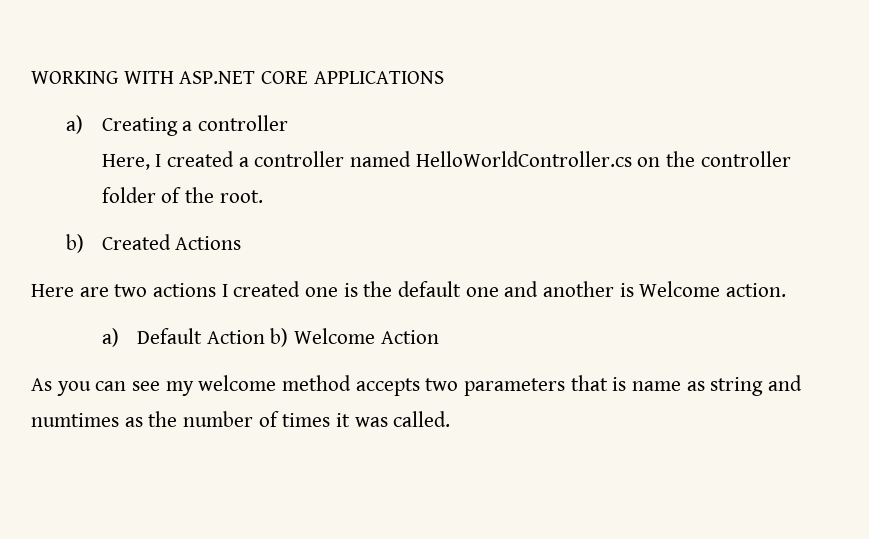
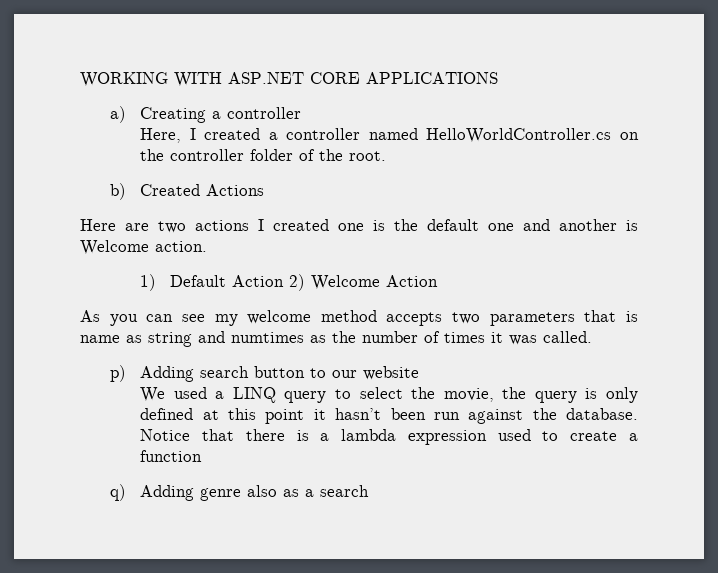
[101,328,119,347] a) -> [140,274,157,291] 1)
[270,328,289,347] b) -> [289,274,306,291] 2)
(451, 419) none -> [110,365,420,382] [140,387,638,403] [140,408,638,424] [140,429,638,445] [140,450,203,462] [110,484,370,501] // p) Adding search button to our website // We used a LINQ query to select the movie, the query is only defined at this point it hasn’t been run against the database. Notice that there is a lambda expression used to create a function // q) Adding genre also as a search

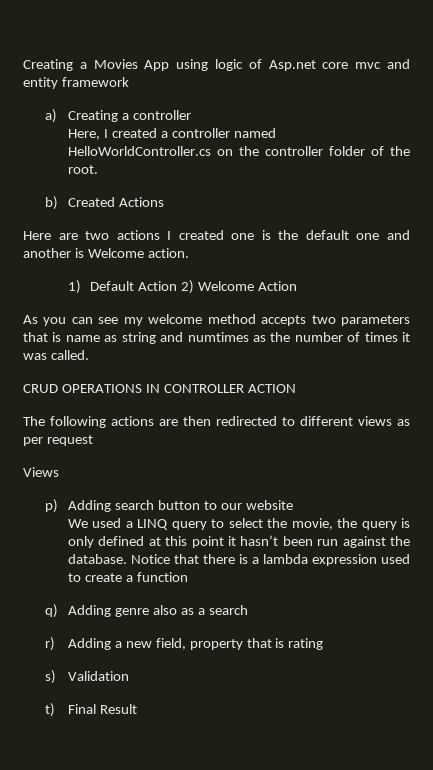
[80,72,498,87] WORKING WITH ASP.NET CORE APPLICATIONS -> [23,59,411,71] [23,77,129,89] Creating a Movies App using logic of Asp.net core mvc and entity framework
(592, 337) none -> [23,384,296,393] [23,416,410,428] [23,435,93,446] [23,467,59,477] // CRUD OPERATIONS IN CONTROLLER ACTION // The following actions are then redirected to different views as per request // Views
(370, 491) none -> [45,637,324,651] [45,670,129,684] [45,703,137,717] // r) Adding a new field, property that is rating // s) Validation // t) Final Result

